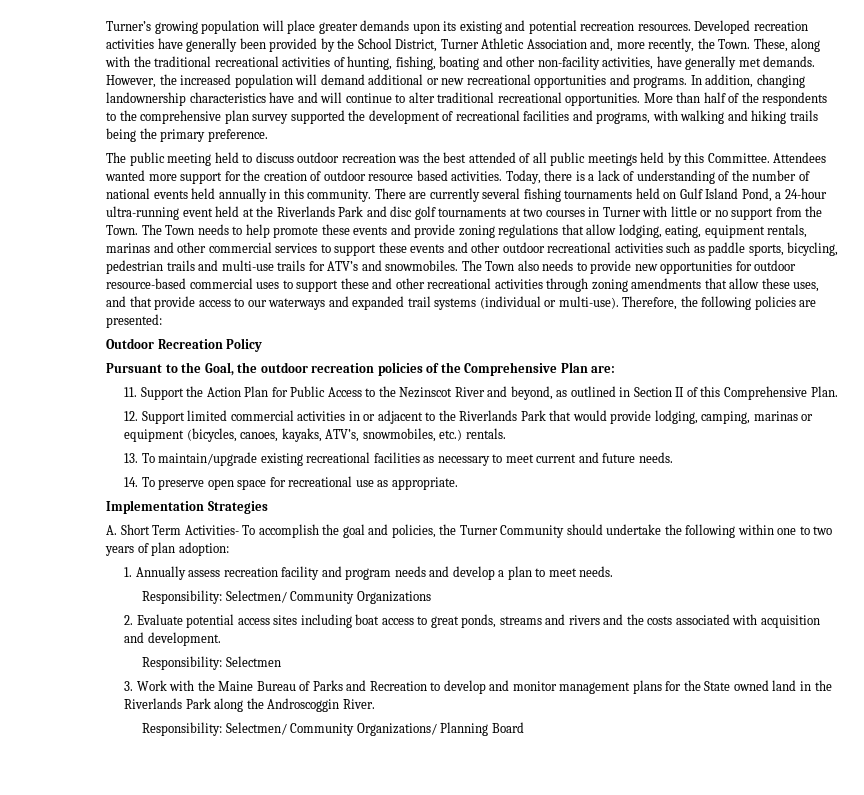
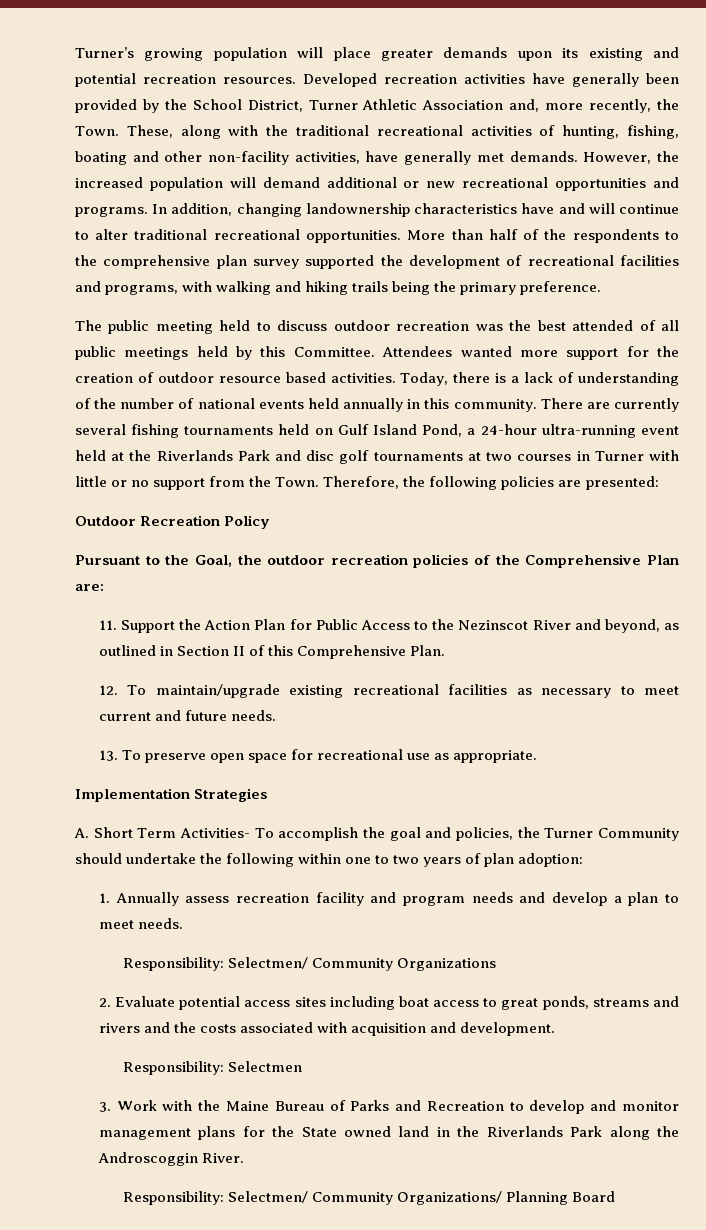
[141,224,808,238] [106,242,839,256] [106,260,797,274] [106,278,820,292] [106,296,619,310] The Town needs to help promote these events and provide zoning regulations that allow lodging, eating, equipment rentals, marinas and other commercial services to support these events and other outdoor recreational activities such as paddle sports, bicycling, pedestrian trails and multi-use trails for ATV’s and snowmobiles. The Town also needs to provide new opportunities for outdoor resource-based commercial uses to support these and other recreational activities through zoning amendments that allow these uses, and that provide access to our waterways and expanded trail systems (individual or multi-use). -> (320, 482) none
[141,410,814,424] [124,428,506,442] [124,453,139,463] Support limited commercial activities in or adjacent to the Riverlands Park that would provide lodging, camping, marinas or equipment (bicycles, canoes, kayaks, ATV’s, snowmobiles, etc.) rentals. // 13. -> (118, 690) none
[124,477,139,487] 14. -> [98,750,118,761] 13.

